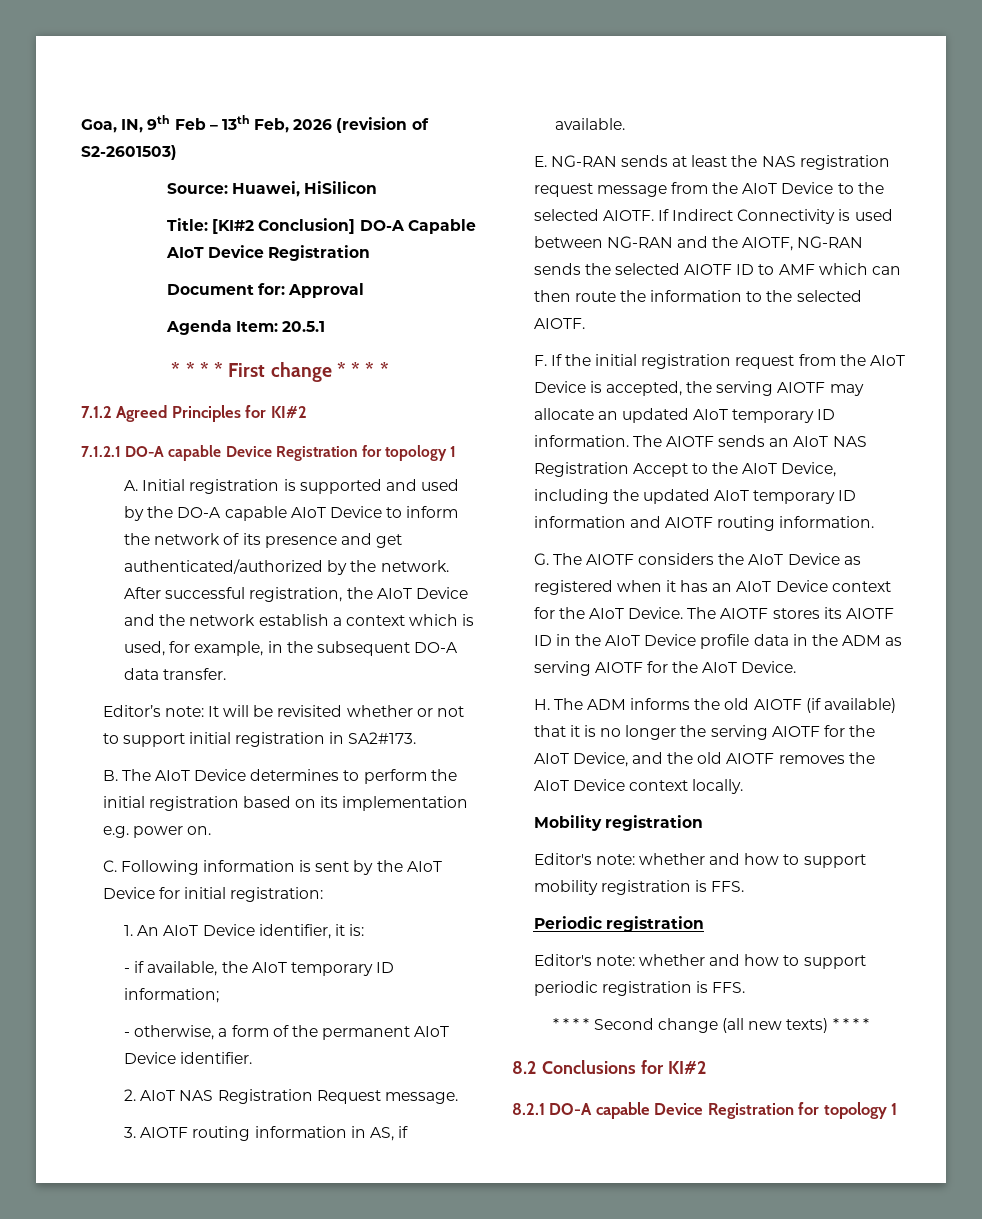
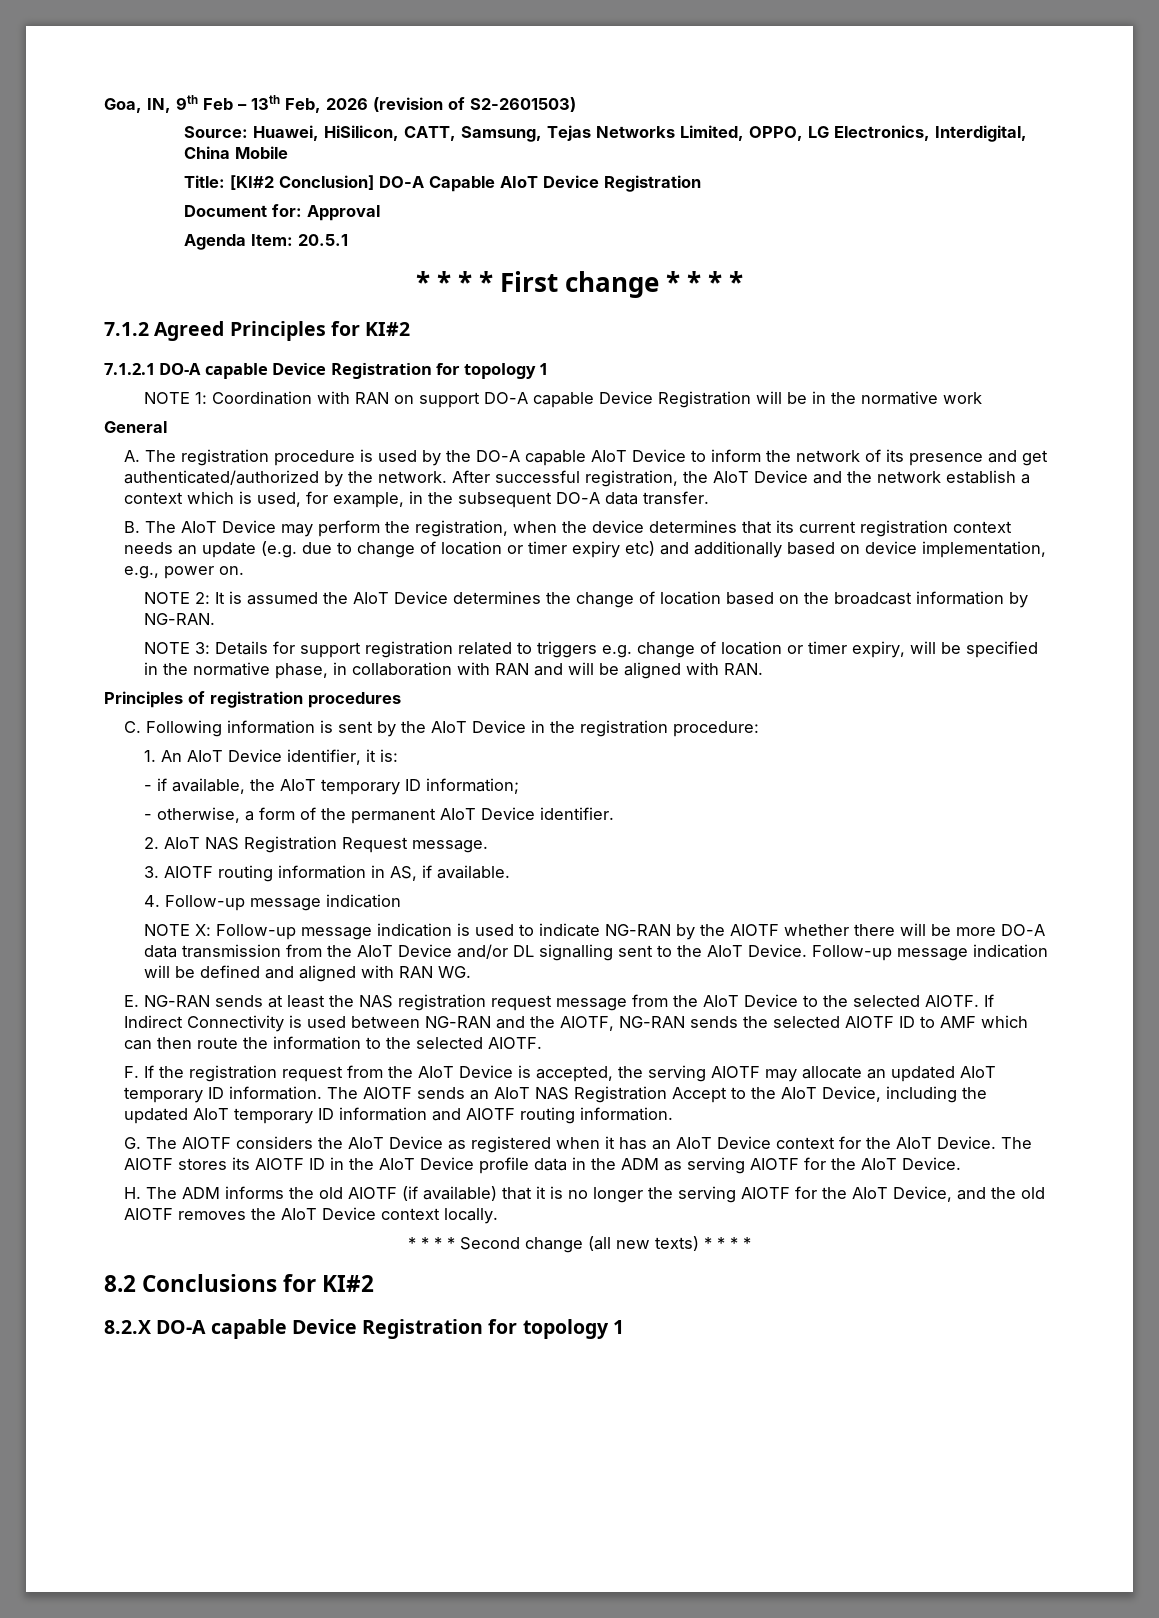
[304,181,378,194] HiSilicon -> [323,125,1027,142] [183,146,288,159] HiSilicon, CATT, Samsung, Tejas Networks Limited, OPPO, LG Electronics, Interdigital, China Mobile
[123,479,417,494] A. Initial registration is supported and -> [143,391,982,408] [104,421,167,433] [123,449,373,466] NOTE 1: Coordination with RAN on support DO-A capable Device Registration will be in the normative work // General // A. The registration procedure is
[102,705,464,717] [102,732,417,747] [102,769,457,784] [102,796,469,811] [102,826,211,838] Editor’s note: It will be revisited whether or not to support initial registration in SA2#173. // B. The AIoT Device determines to perform the initial registration based on its implementation e.g. power on. -> [123,520,1012,537] [123,541,1046,558] [123,566,244,579] [143,591,1028,608] [143,613,215,625] [143,641,1038,658] [143,662,763,679] [104,691,401,708] B. The AIoT Device may perform the registration, when the device determines that its current registration context needs an update (e.g. due to change of location or timer expiry etc) and additionally based on device implementation, e.g., power on. // NOTE 2: It is assumed the AIoT Device determines the change of location based on the broadcast information by NG-RAN. // NOTE 3: Details for support registration related to triggers e.g. change of location or timer expiry, will be specified in the normative phase, in collaboration with RAN and will be aligned with RAN. // Principles of registration procedures
[158,887,324,902] for initial registration: -> [530,720,759,737] in the registration procedure:
(625, 124) none -> [143,894,401,911] [143,923,1045,940] [143,944,1048,961] [143,965,471,982] // 4. Follow-up message indication // NOTE X: Follow-up message indication is used to indicate NG-RAN by the AIOTF whether there will be more DO-A data transmission from the AIoT Device and/or DL signalling sent to the AIoT Device. Follow-up message indication will be defined and aligned with RAN WG.
[595,354,638,366] initial -> (184, 1072) none
[533,815,703,831] [533,853,866,868] [533,880,745,895] [533,916,704,932] [533,954,866,969] [533,981,746,996] // Mobility registration // Editor's note: whether and how to support mobility registration is FFS. // Periodic registration // Editor's note: whether and how to support periodic registration is FFS. -> (498, 1216) none
[512,1103,545,1115] 8.2.1 -> [104,1320,151,1334] 8.2.X

